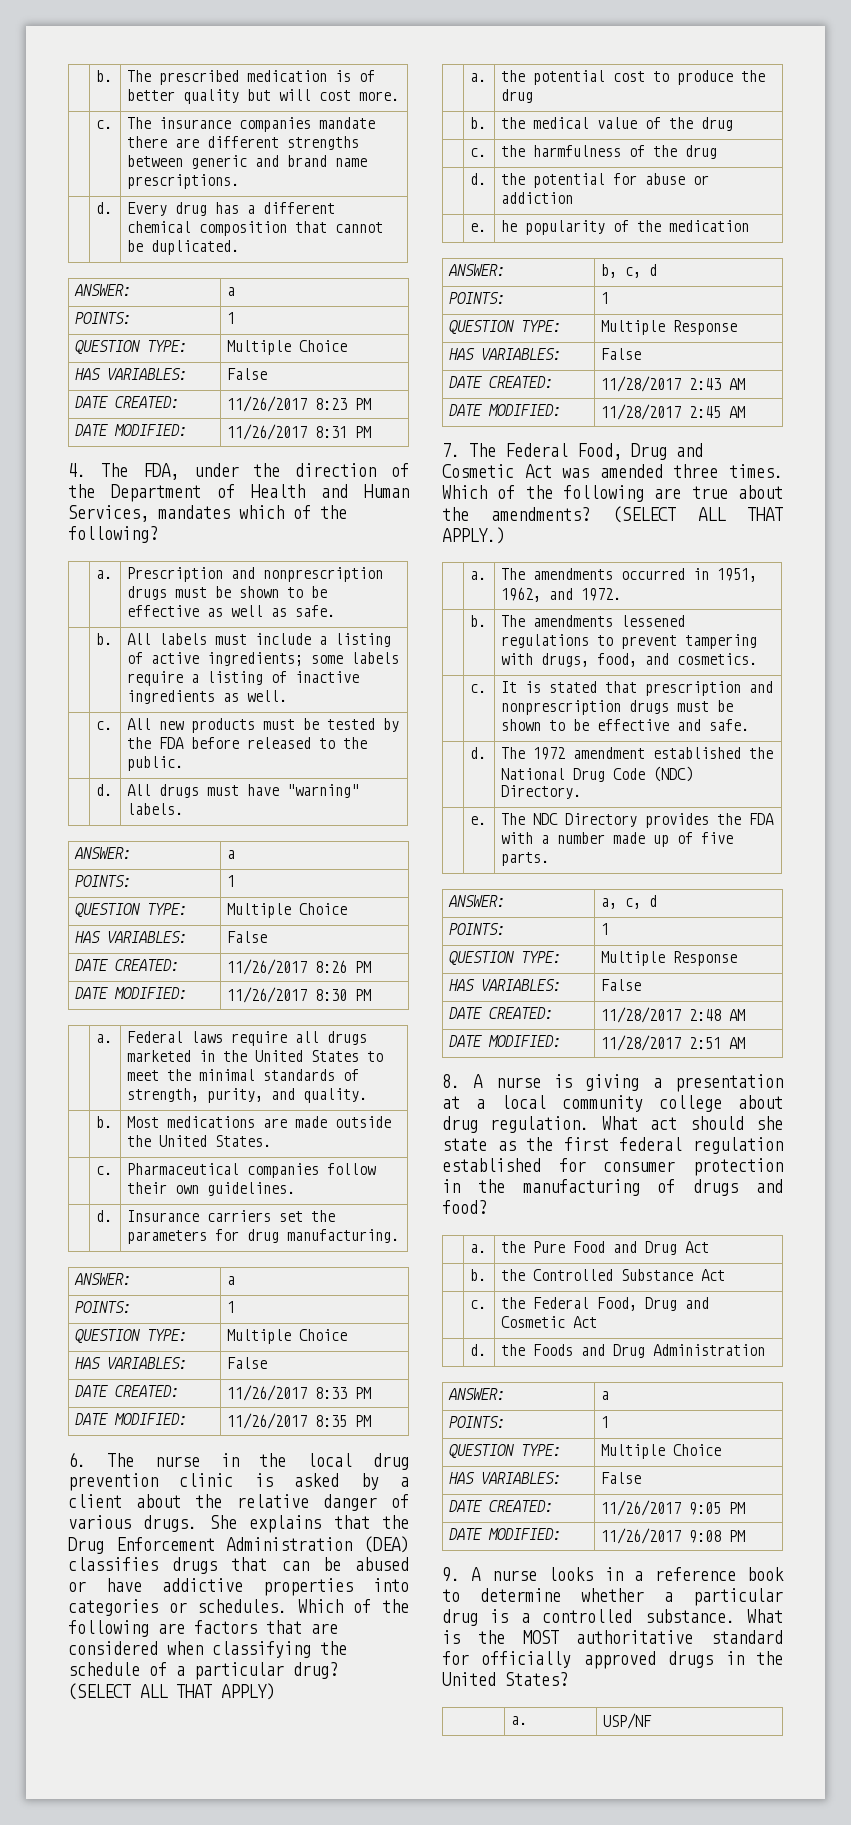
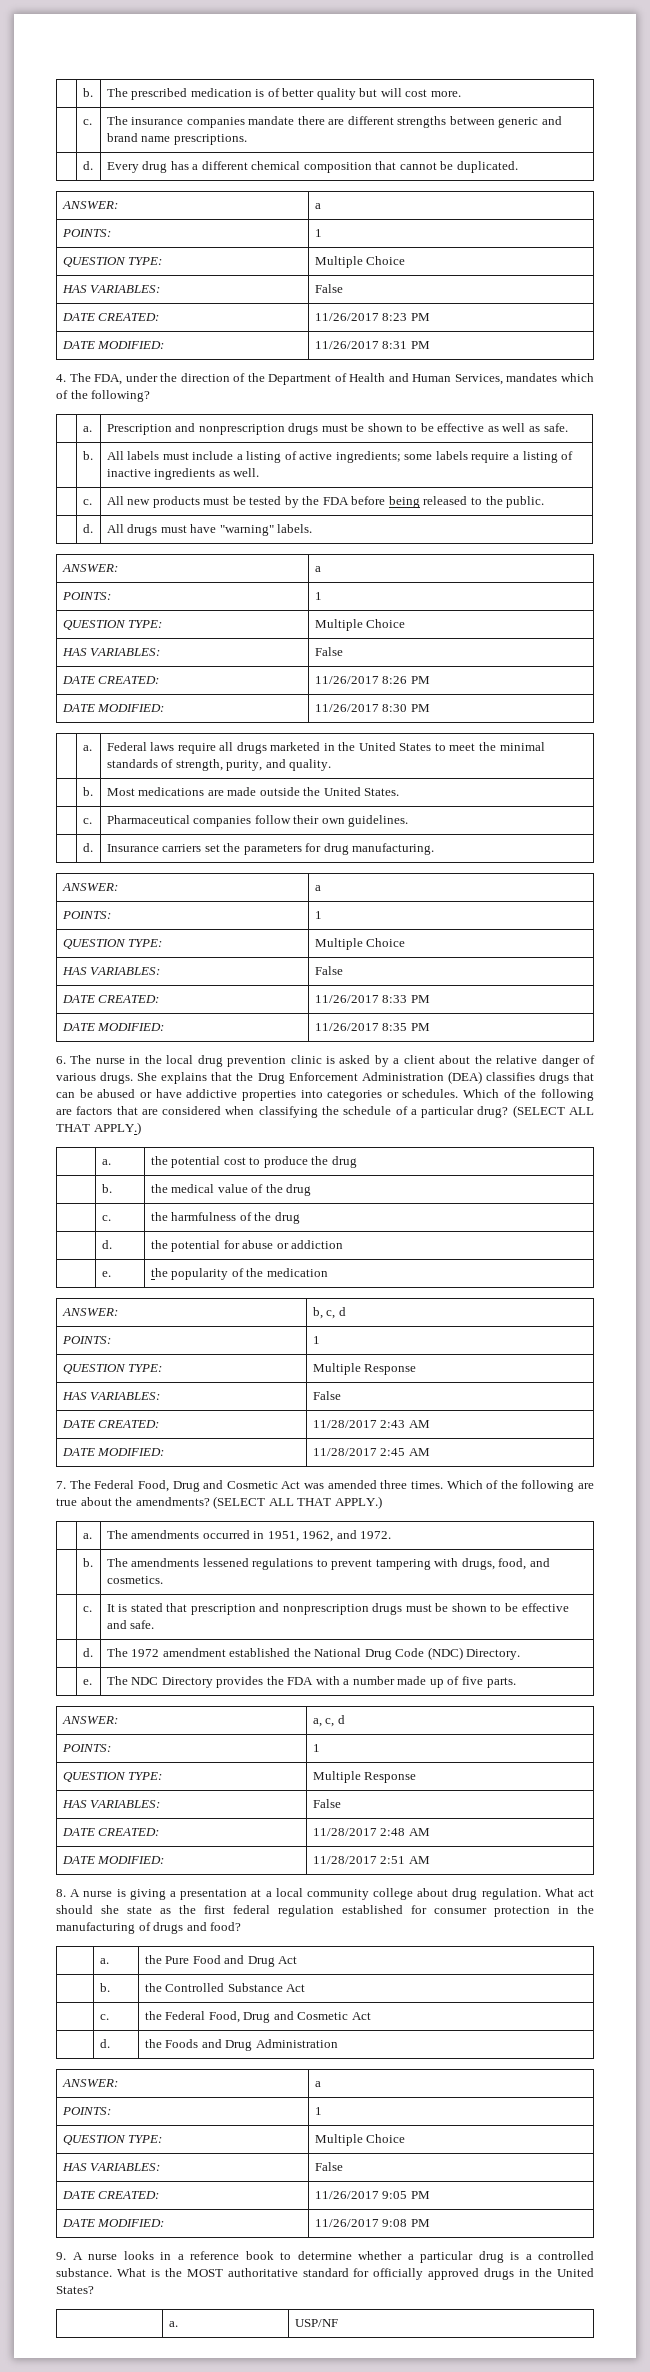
(240, 743) none -> [388,496,420,508] being
[221,1683,275,1700] APPLY) -> [93,1122,141,1135] APPLY.)
[501,220,518,232] he -> [150,1268,168,1277] the

